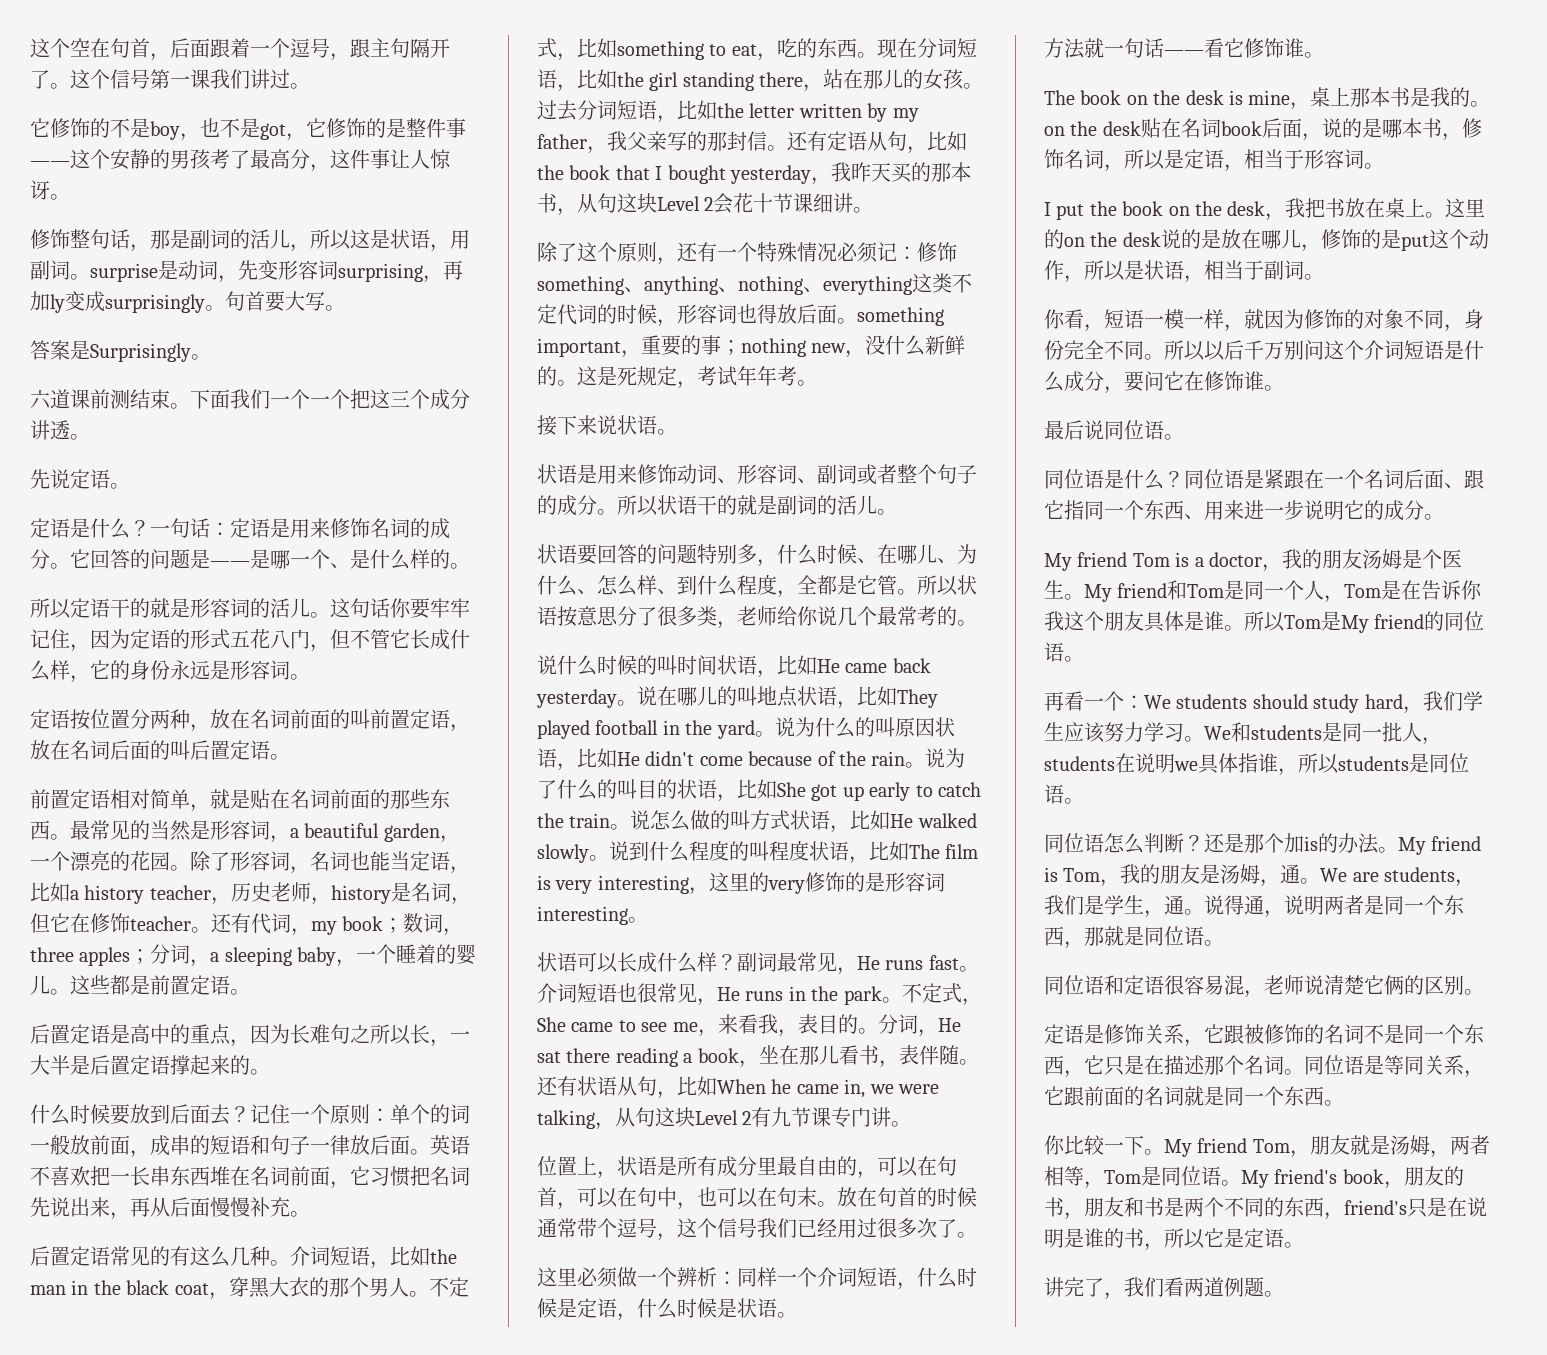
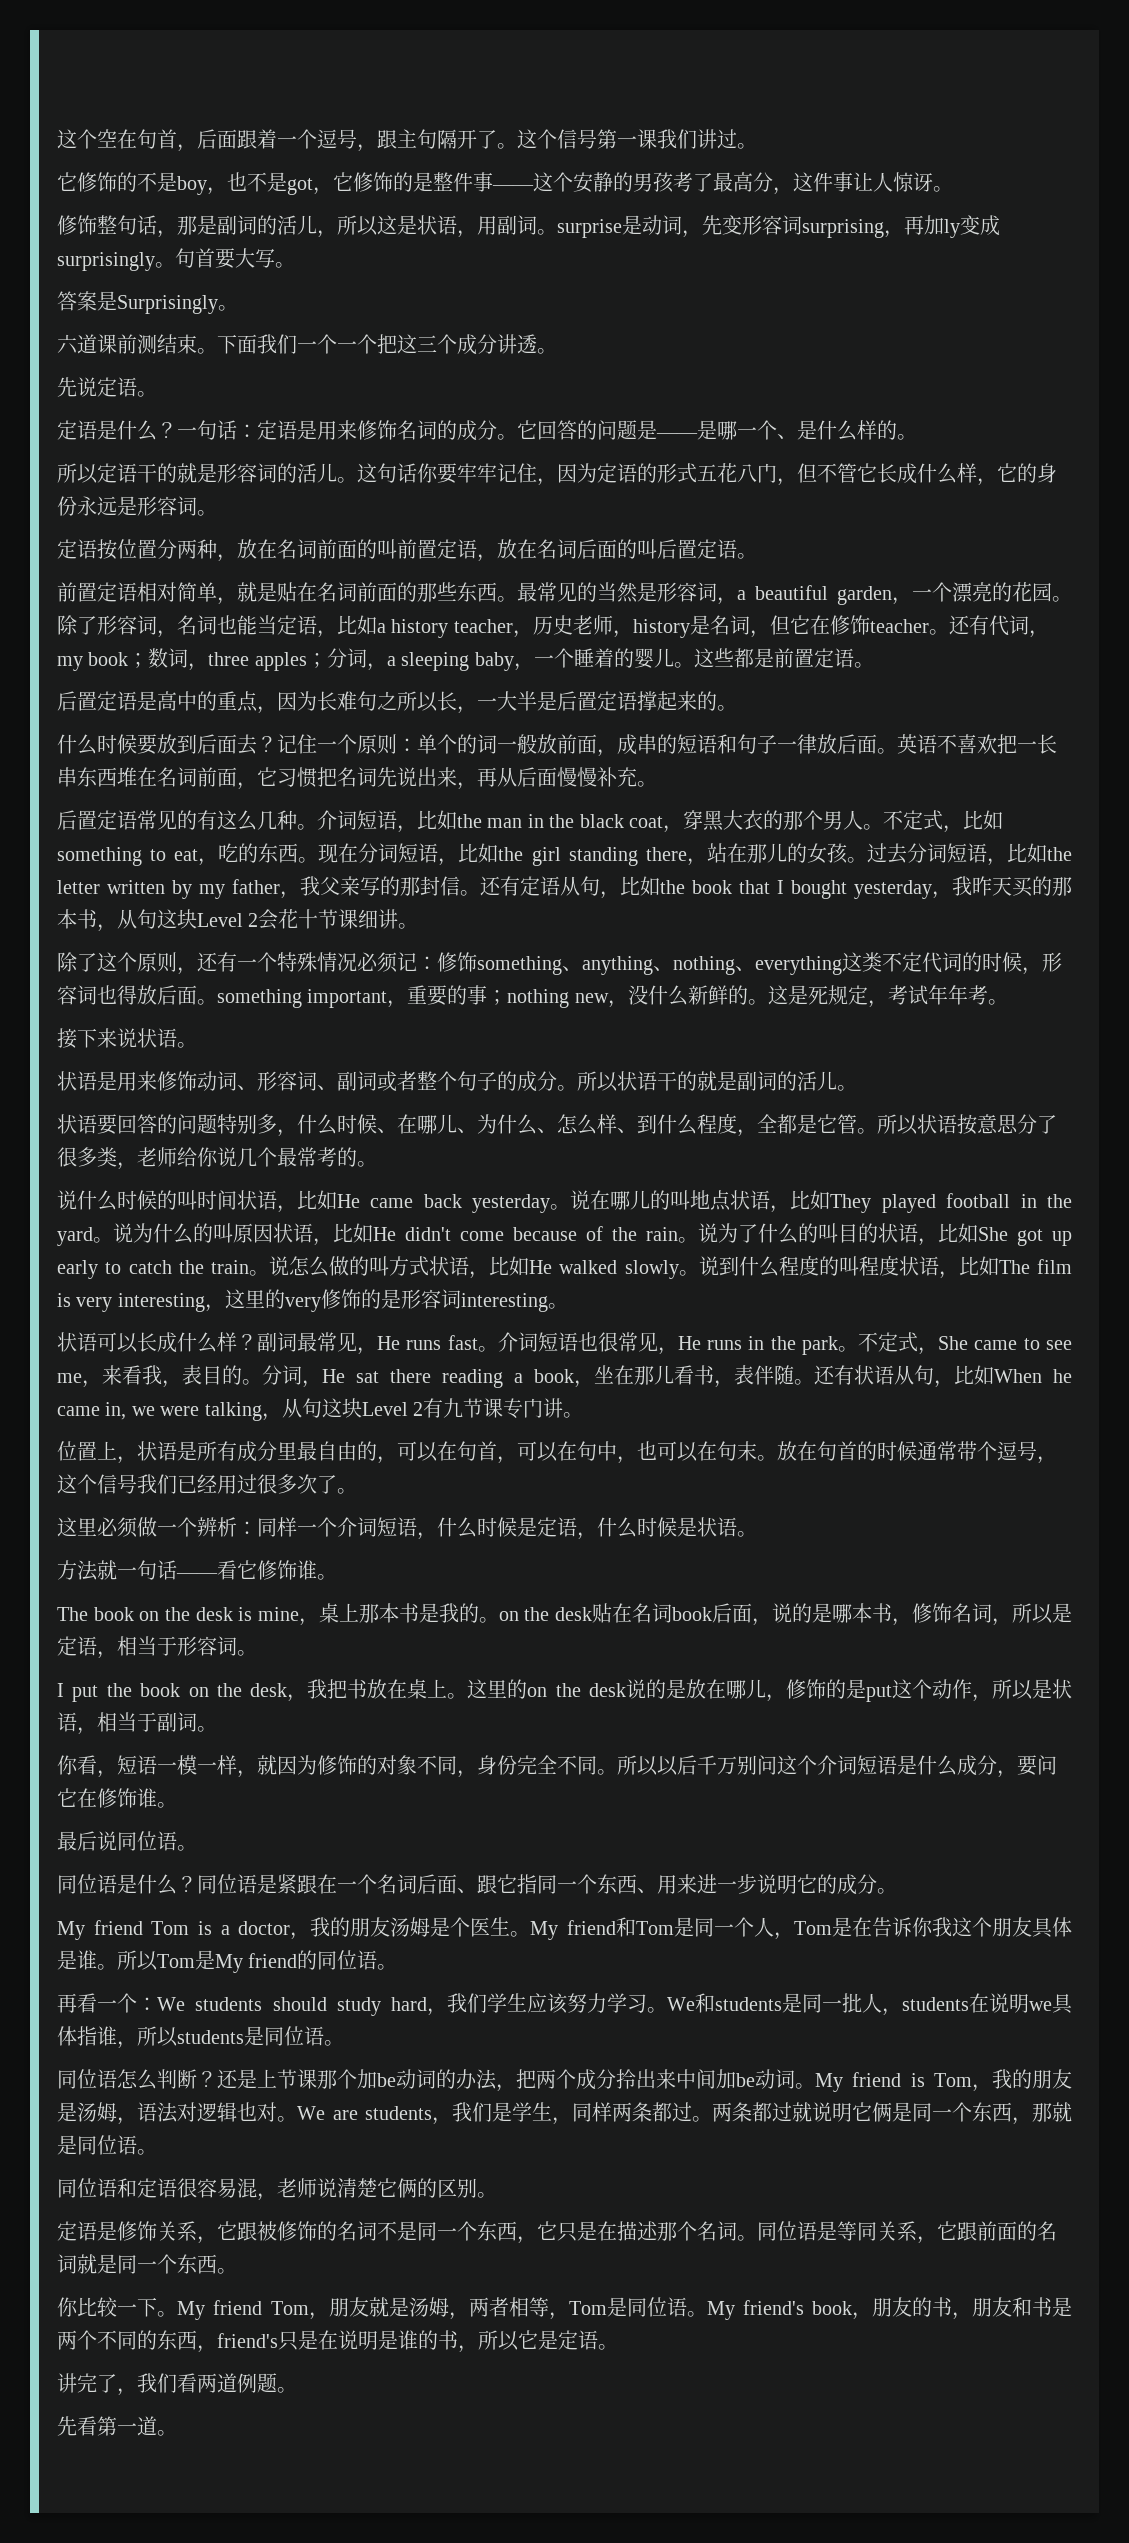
[1244,833,1379,854] 那个加is的办法 -> [257,2069,795,2092] 上节课那个加be动词的办法，把两个成分拎出来中间加be动词
[1280,864,1301,884] 通 -> [137,2102,277,2123] 语法对逻辑也对
[1164,895,1364,918] 通。说得通，说明两者 -> [572,2102,892,2122] 同样两条都过。两条都过就说明它俩
(1284, 1294) none -> [57,2416,177,2436] // 先看第一道。

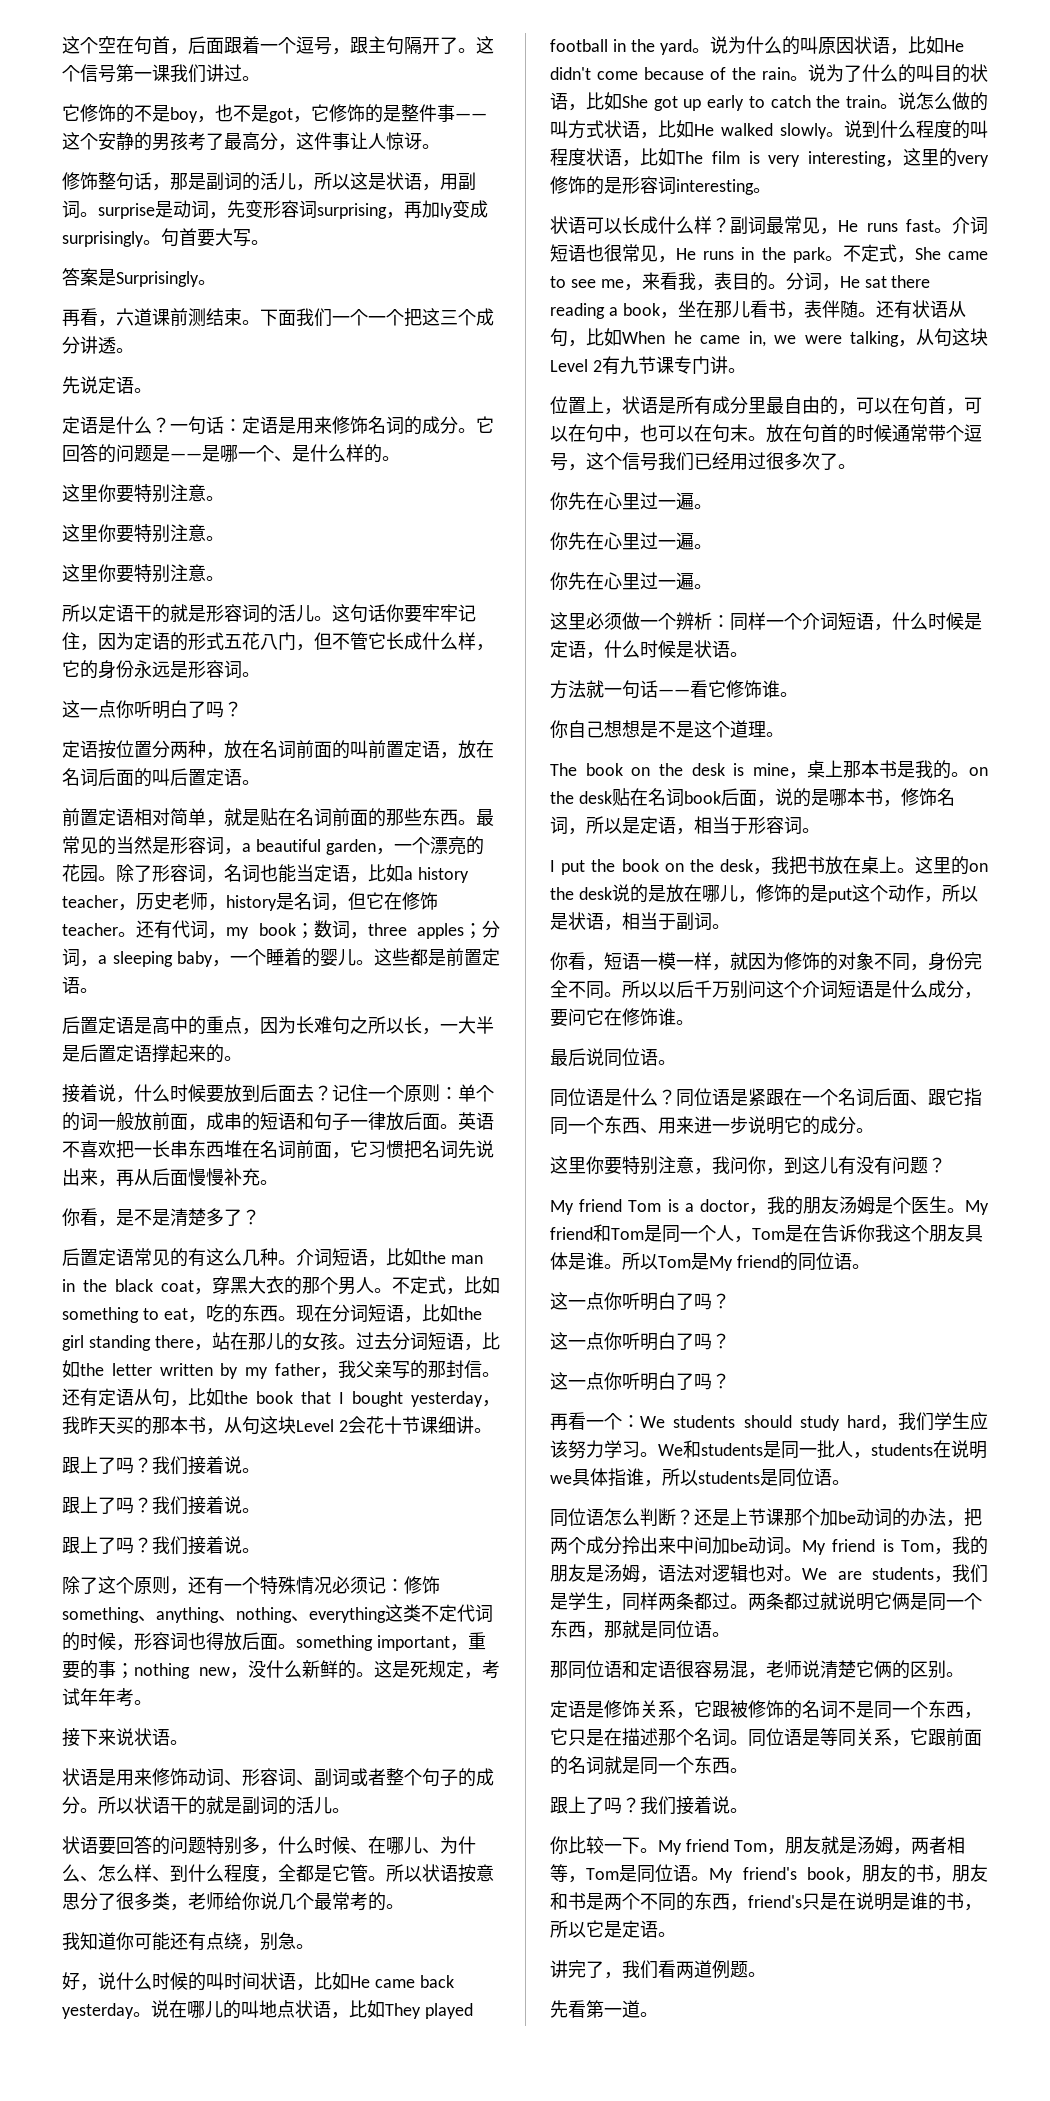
(238, 308) none -> [62,308,116,327] 再看，
(917, 437) none -> [62,484,224,503] [62,524,224,543] [62,564,224,583] // 这里你要特别注意。 // 这里你要特别注意。 // 这里你要特别注意。
(217, 513) none -> [62,700,242,719] // 这一点你听明白了吗？
(737, 708) none -> [62,1084,134,1103] 接着说，
(657, 784) none -> [62,1208,260,1227] // 你看，是不是清楚多了？
(419, 926) none -> [62,1456,260,1475] [62,1496,260,1515] [62,1536,260,1555] // 跟上了吗？我们接着说。 // 跟上了吗？我们接着说。 // 跟上了吗？我们接着说。
(377, 1164) none -> [62,1932,314,1951] [62,1972,98,1991] 我知道你可能还有点绕，别急。 // 好，
(357, 1491) none -> [550,492,712,510] [550,532,712,550] [550,572,712,590] // 你先在心里过一遍。 // 你先在心里过一遍。 // 你先在心里过一遍。
(337, 1577) none -> [550,720,784,738] // 你自己想想是不是这个道理。
(897, 1891) none -> [550,1156,946,1175] // 这里你要特别注意，我问你，到这儿有没有问题？
(398, 1967) none -> [550,1292,730,1311] [550,1332,730,1351] [550,1372,730,1391] // 这一点你听明白了吗？ // 这一点你听明白了吗？ // 这一点你听明白了吗？
(157, 2152) none -> [550,1660,568,1678] 那
(237, 2271) none -> [550,1796,748,1815] // 跟上了吗？我们接着说。

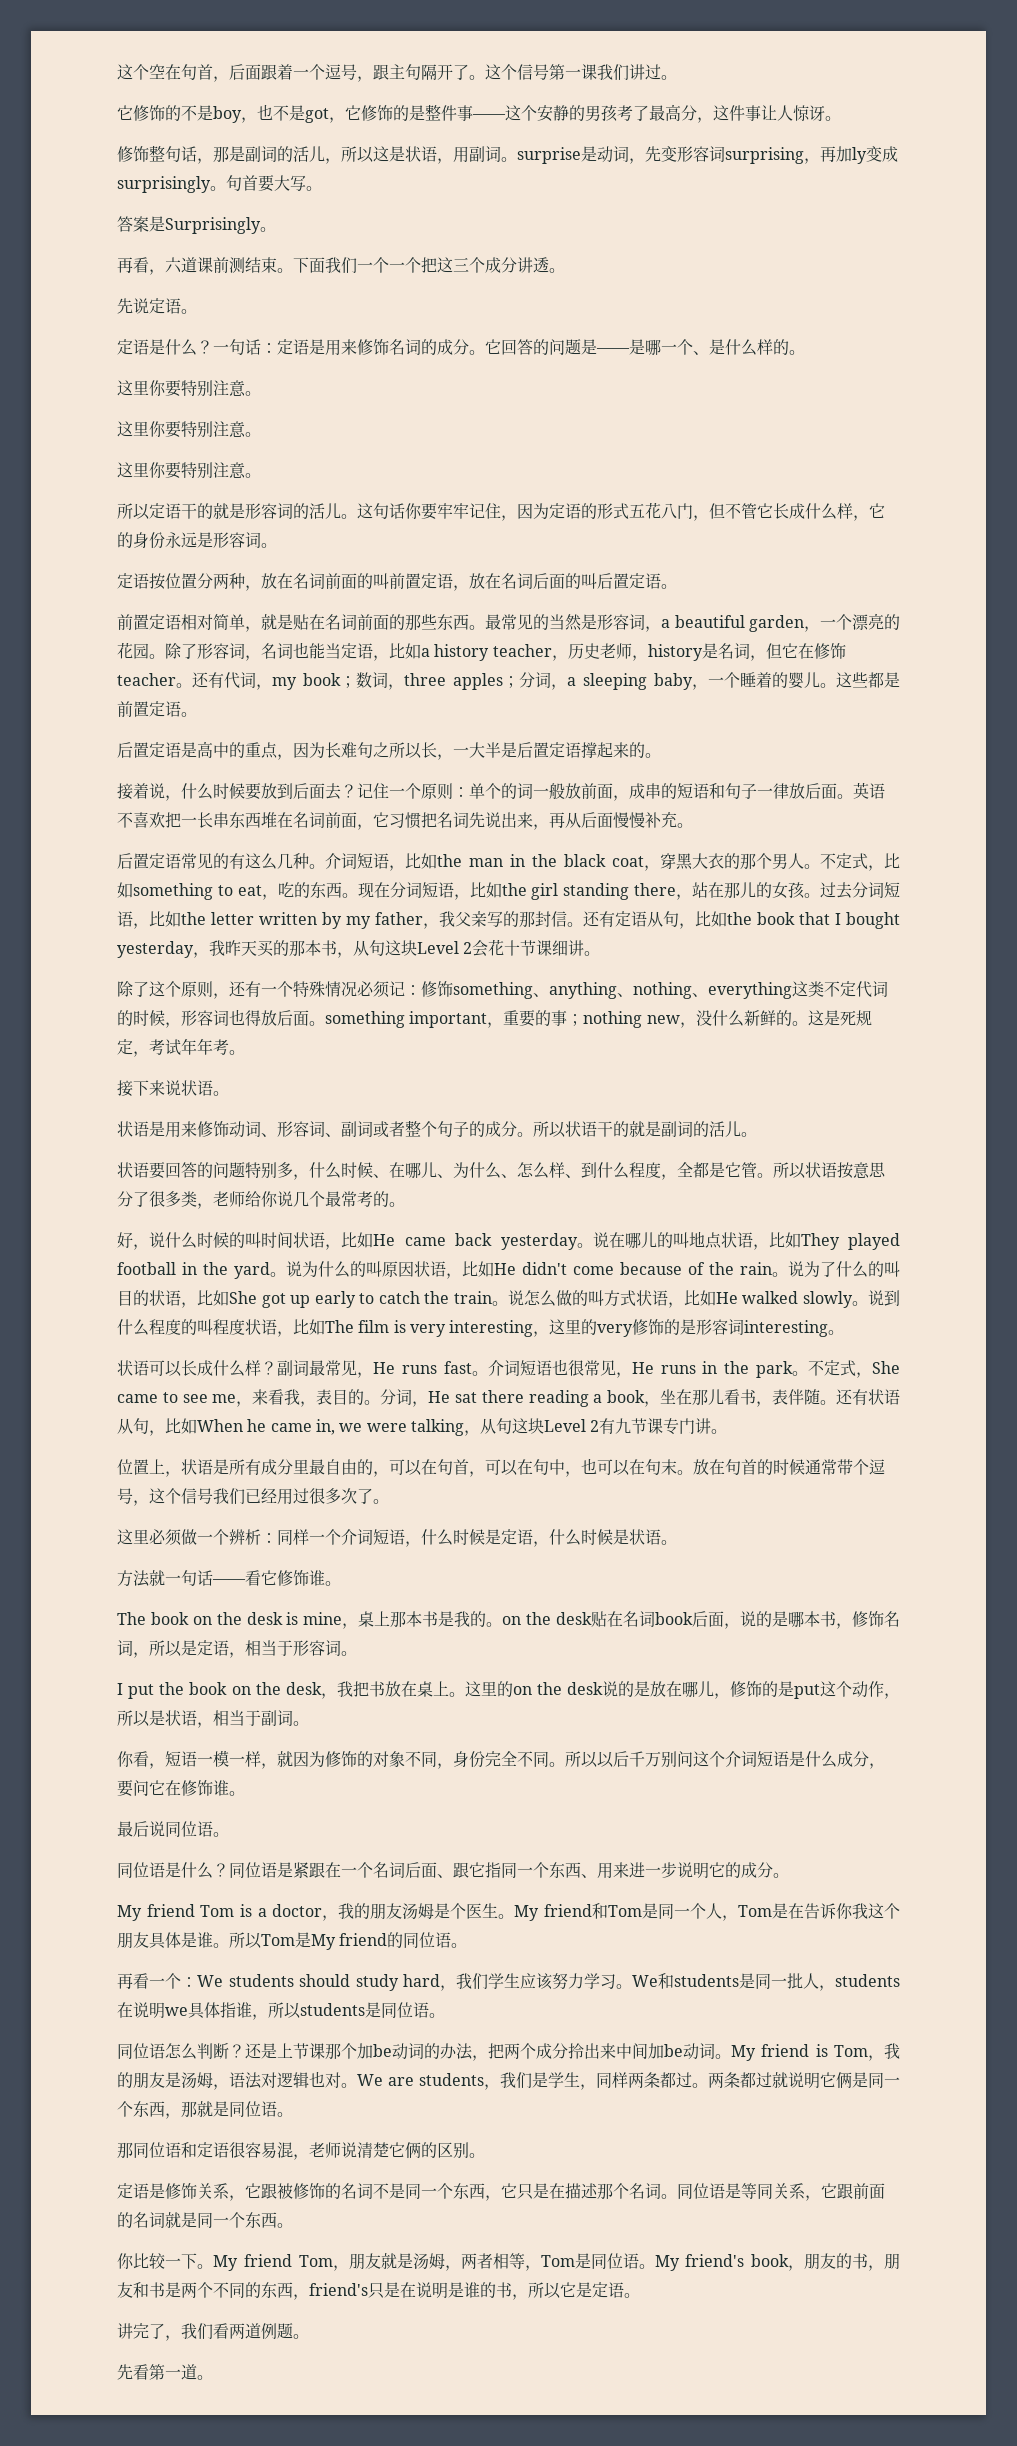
[62,700,242,719] // 这一点你听明白了吗？ -> (277, 545) none
[62,1208,260,1227] // 你看，是不是清楚多了？ -> (693, 825) none
[62,1456,260,1475] [62,1496,260,1515] [62,1536,260,1555] // 跟上了吗？我们接着说。 // 跟上了吗？我们接着说。 // 跟上了吗？我们接着说。 -> (601, 953) none
[62,1932,314,1951] // 我知道你可能还有点绕，别急。 -> (405, 1204) none
[550,492,712,510] [550,532,712,550] [550,572,712,590] // 你先在心里过一遍。 // 你先在心里过一遍。 // 你先在心里过一遍。 -> (389, 1501) none
[550,720,784,738] // 你自己想想是不是这个道理。 -> (341, 1583) none
[550,1156,946,1175] // 这里你要特别注意，我问你，到这儿有没有问题？ -> (789, 1875) none
[550,1292,730,1311] [550,1332,730,1351] [550,1372,730,1391] // 这一点你听明白了吗？ // 这一点你听明白了吗？ // 这一点你听明白了吗？ -> (468, 1945) none
[550,1796,748,1815] // 跟上了吗？我们接着说。 -> (293, 2225) none

